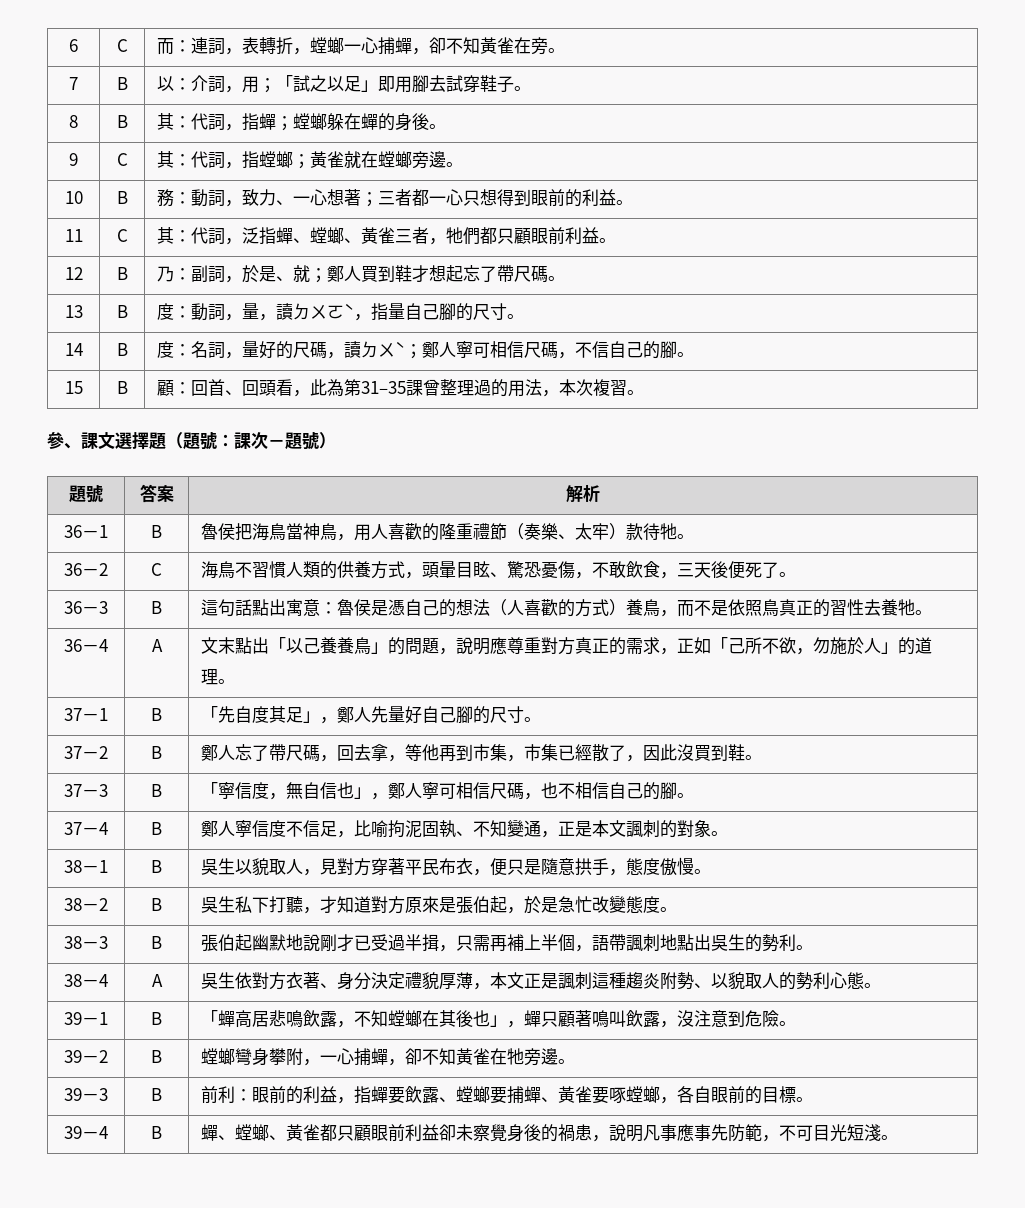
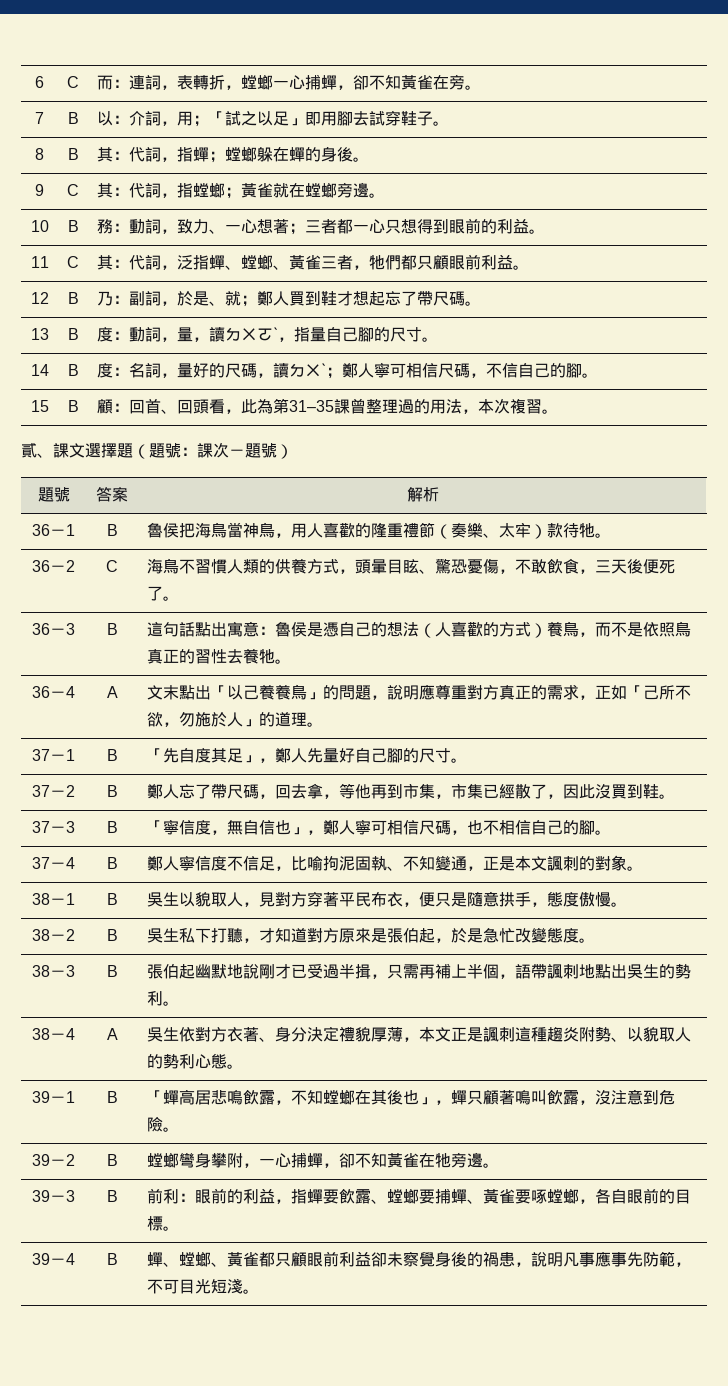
[47,431,64,449] 參 -> [21,443,37,458] 貳

